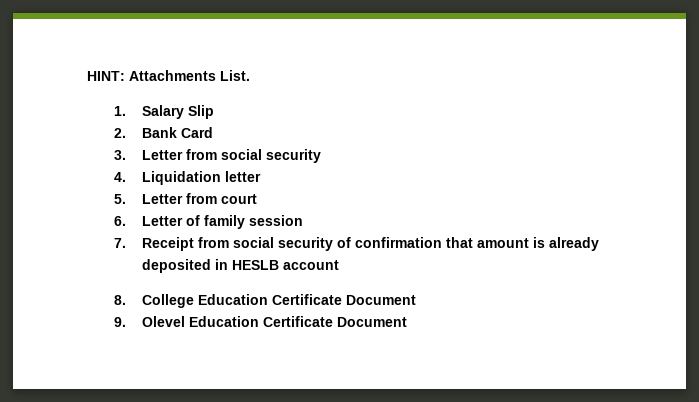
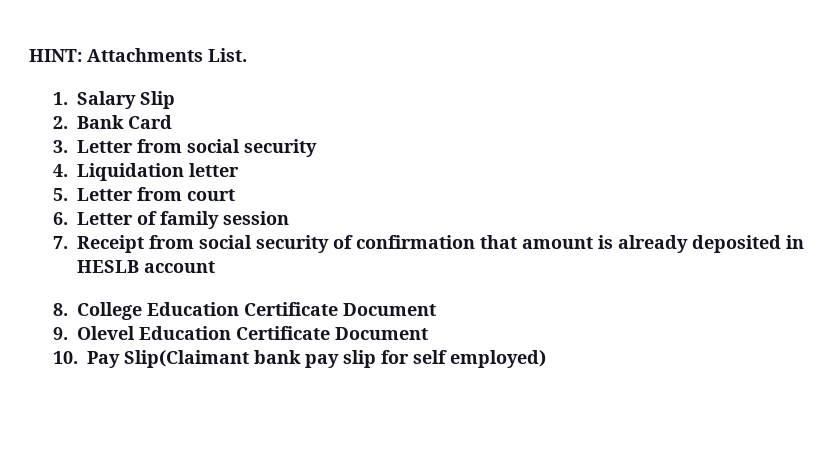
(407, 322) none -> [53,350,547,368] // 10. Pay Slip(Claimant bank pay slip for self employed)

